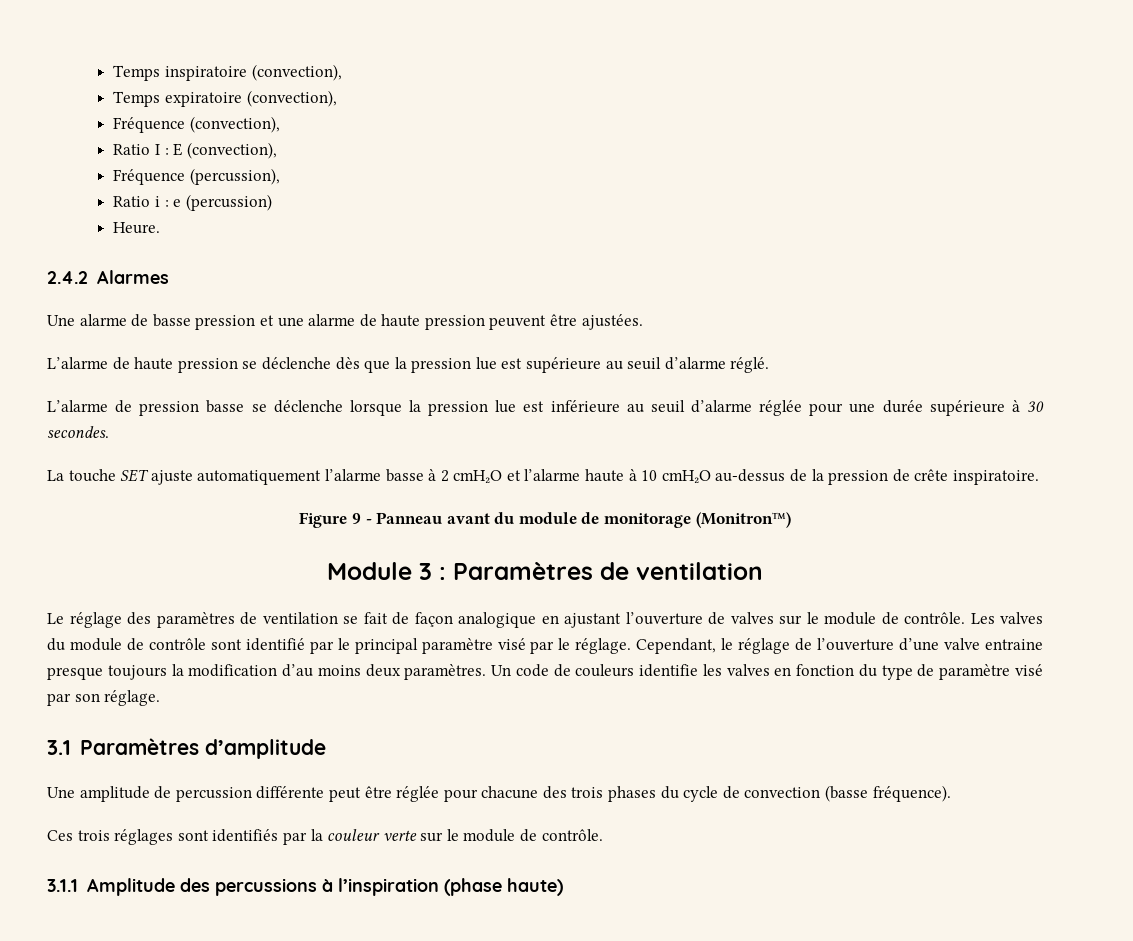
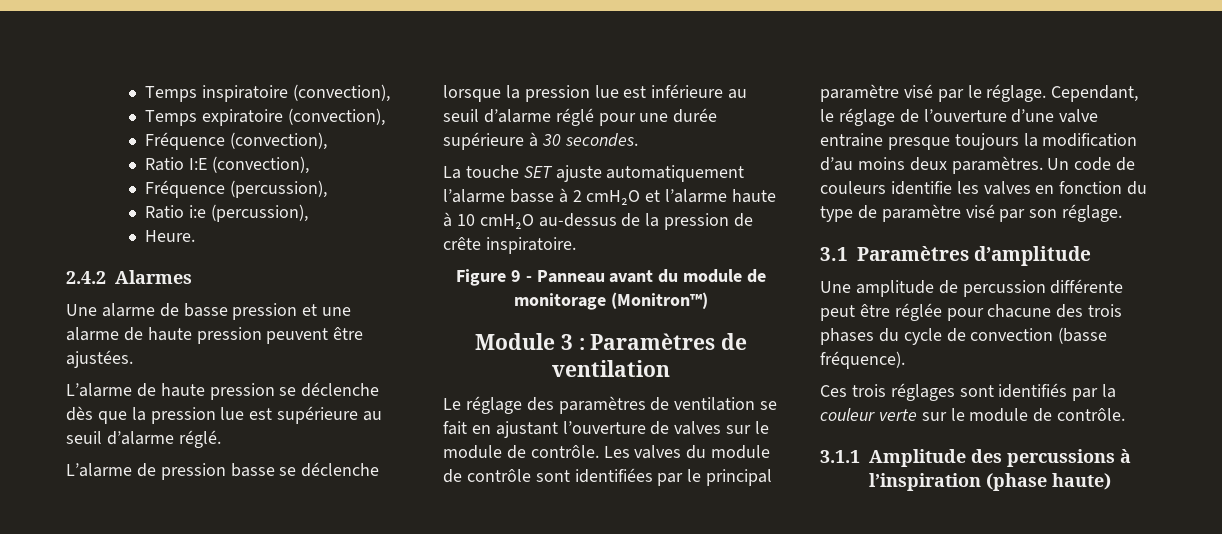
[154,143,183,156] I : E -> [189,158,208,170] I:E
[154,194,272,211] i : e (percussion) -> [189,204,309,222] i:e (percussion),
[759,400,803,416] réglée -> [555,108,594,126] réglé
[392,612,536,628] de façon analogique -> (467, 428) none
[245,638,305,651] identifié -> [574,468,653,483] identifiées

